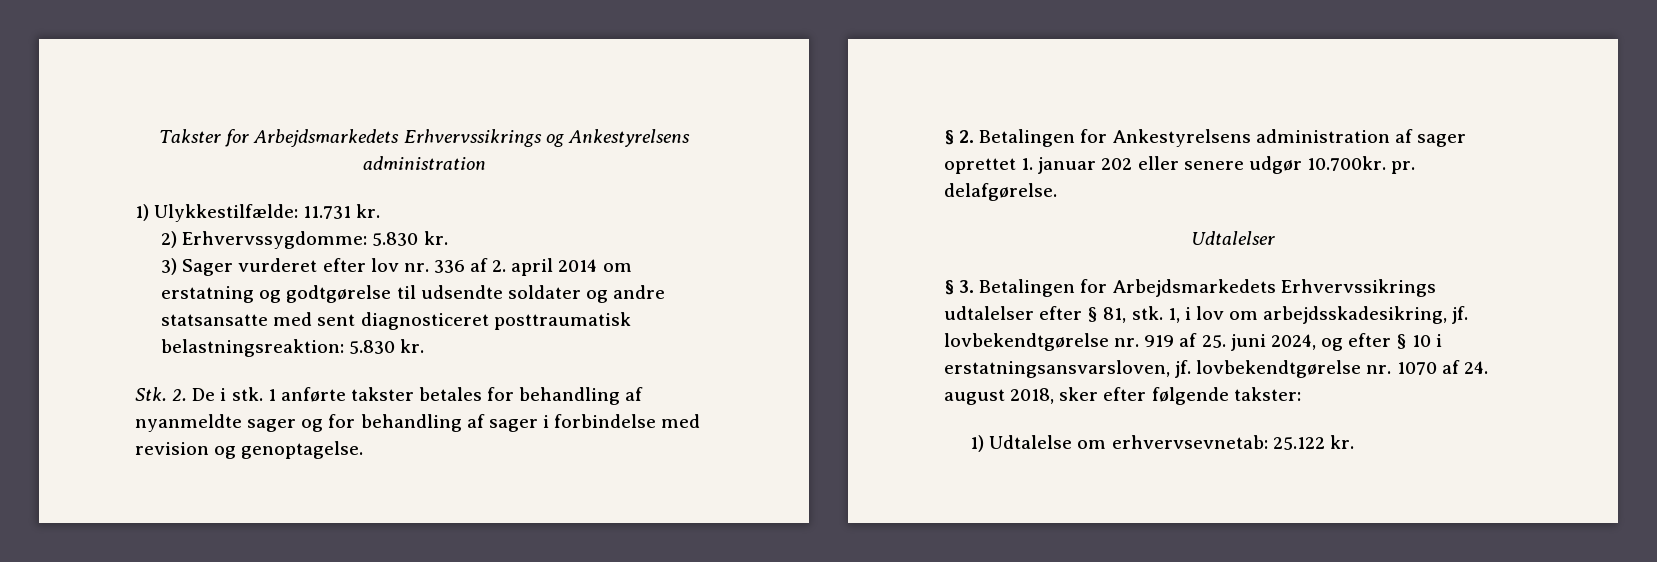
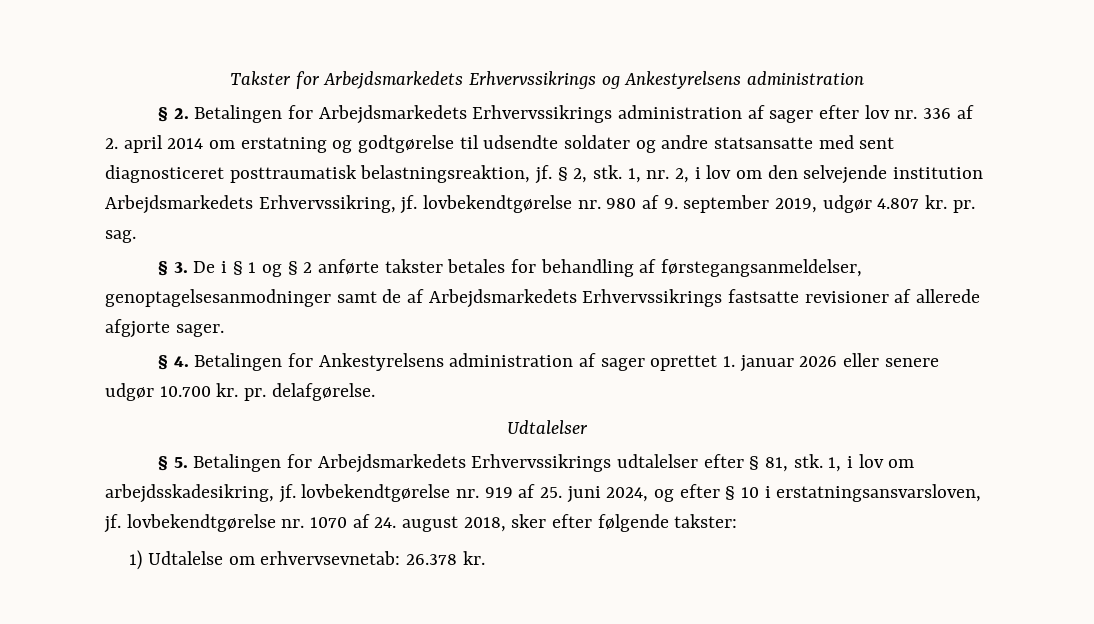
[135,204,381,222] [161,231,448,249] [161,258,318,276] 1) Ulykkestilfælde: 11.731 kr. // 2) Erhvervssygdomme: 5.830 kr. // 3) Sager vurderet -> [158,105,814,124] § 2. Betalingen for Arbejdsmarkedets Erhvervssikrings administration af sager
[161,339,425,357] [135,387,276,401] belastningsreaktion: 5.830 kr. // Stk. 2. De i stk. 1 -> [360,165,984,184] [105,195,975,214] [105,230,136,243] [158,261,313,277] belastningsreaktion, jf. § 2, stk. 1, nr. 2, i lov om den selvejende institution Arbejdsmarkedets Erhvervssikring, jf. lovbekendtgørelse nr. 980 af 9. september 2019, udgør 4.807 kr. pr. sag. // § 3. De i § 1 og § 2
[135,414,701,432] [135,441,364,459] [944,130,975,145] nyanmeldte sager og for behandling af sager i forbindelse med revision og genoptagelse. // § 2. -> [661,259,863,277] [105,289,981,308] [105,319,224,338] [158,355,189,370] førstegangsanmeldelser, genoptagelsesanmodninger samt de af Arbejdsmarkedets Erhvervssikrings fastsatte revisioner af allerede afgjorte sager. // § 4.
[1101,158,1133,170] 202 -> [799,356,838,367] 2026
[1306,156,1386,171] 10.700kr. -> [159,383,239,397] 10.700 kr.
[959,280,975,293] 3. -> [173,457,188,468] 5.
[1272,437,1325,450] 25.122 -> [406,554,458,565] 26.378

